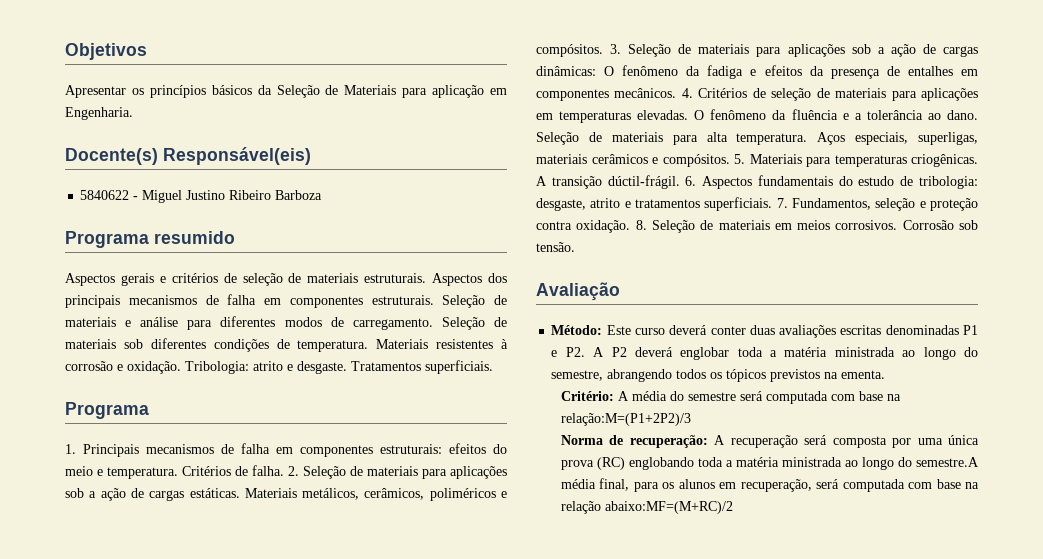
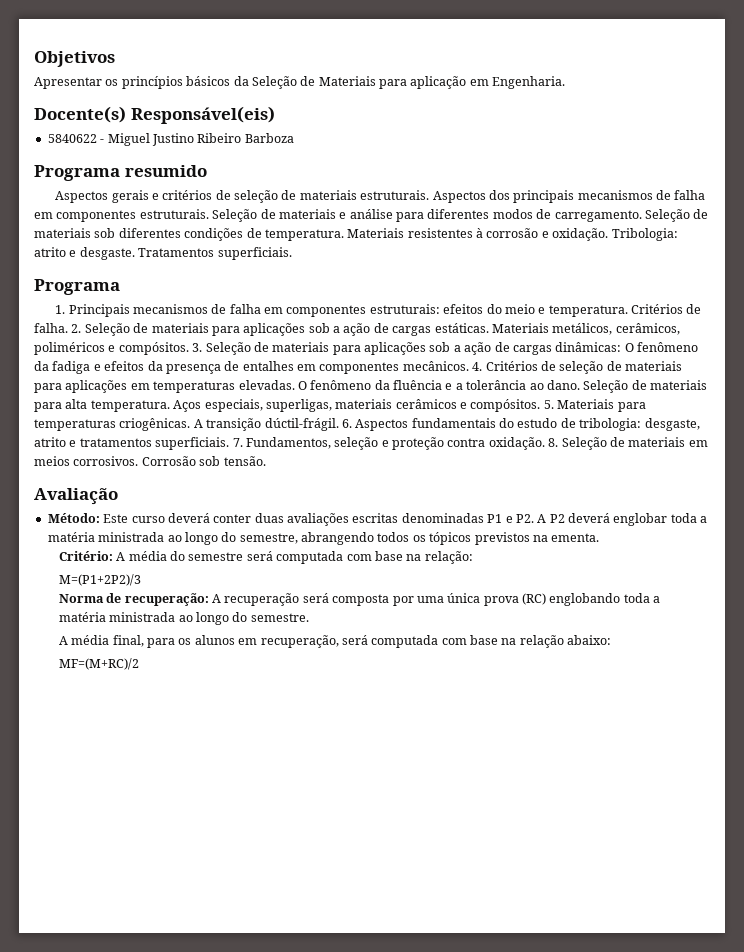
[560,413,691,426] relação:M=(P1+2P2)/3 -> [424,551,473,564] [58,574,141,586] relação: // M=(P1+2P2)/3
[916,457,979,467] semestre.A -> [250,613,309,622] [58,636,68,645] semestre. // A
[604,501,733,514] abaixo:MF=(M+RC)/2 -> [567,635,612,645] [58,658,139,670] abaixo: // MF=(M+RC)/2

